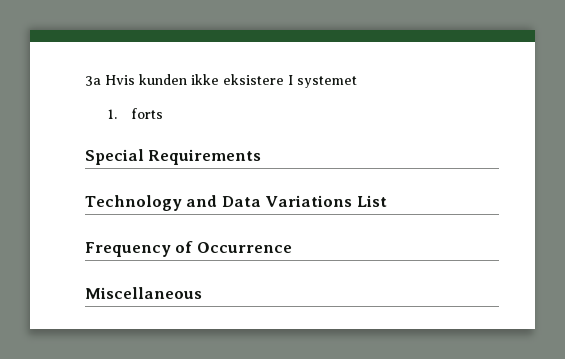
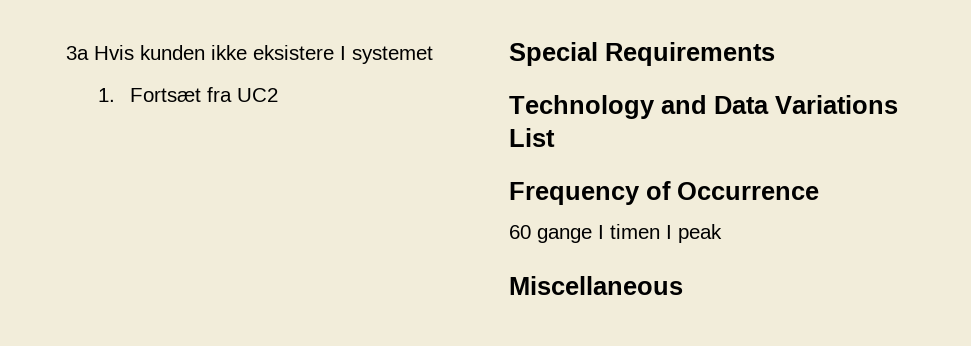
[130,108,163,119] forts -> [129,87,278,102] Fortsæt fra UC2
(292, 247) none -> [509,224,722,243] // 60 gange I timen I peak

